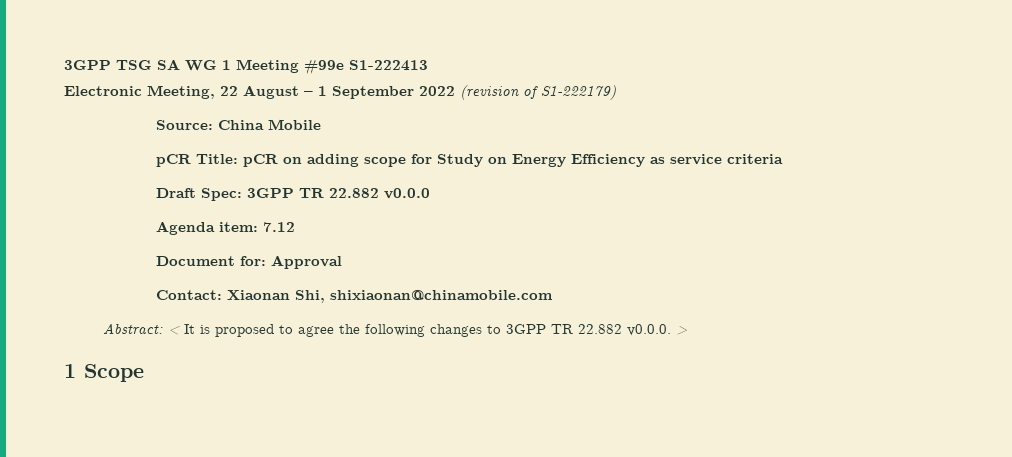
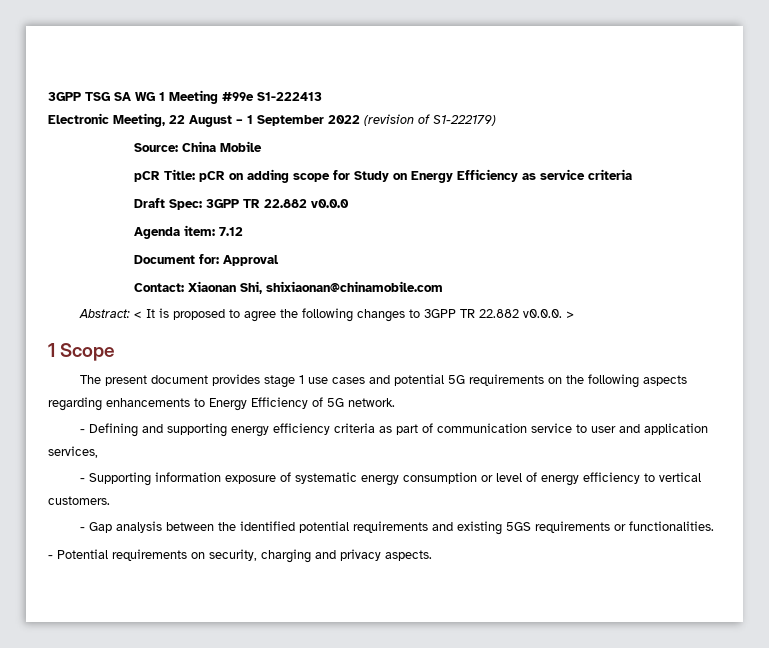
(144, 373) none -> [80,374,688,388] [48,397,395,411] [80,423,709,437] [48,446,98,458] [80,472,702,486] [48,496,110,505] [80,521,715,535] [48,549,432,563] // The present document provides stage 1 use cases and potential 5G requirements on the following aspects regarding enhancements to Energy Efficiency of 5G network. // - Defining and supporting energy efficiency criteria as part of communication service to user and application services, // - Supporting information exposure of systematic energy consumption or level of energy efficiency to vertical customers. // - Gap analysis between the identified potential requirements and existing 5GS requirements or functionalities. // - Potential requirements on security, charging and privacy aspects.

